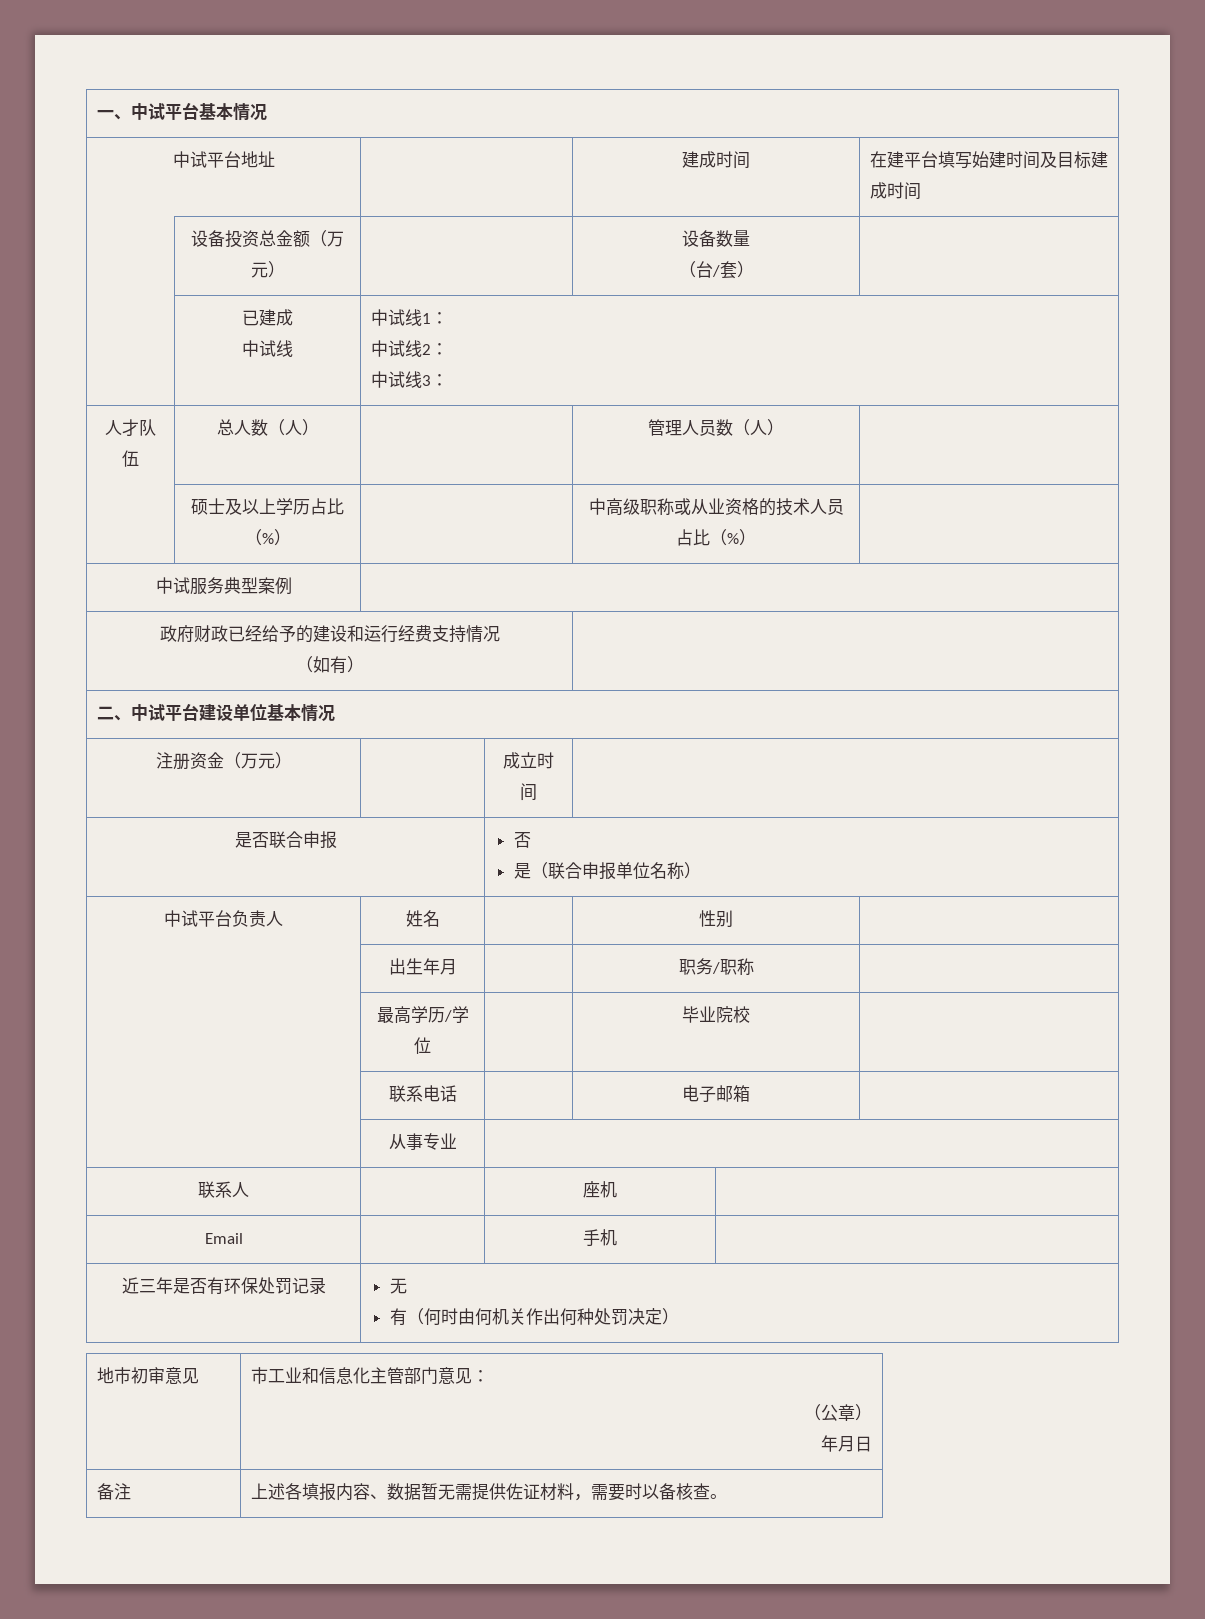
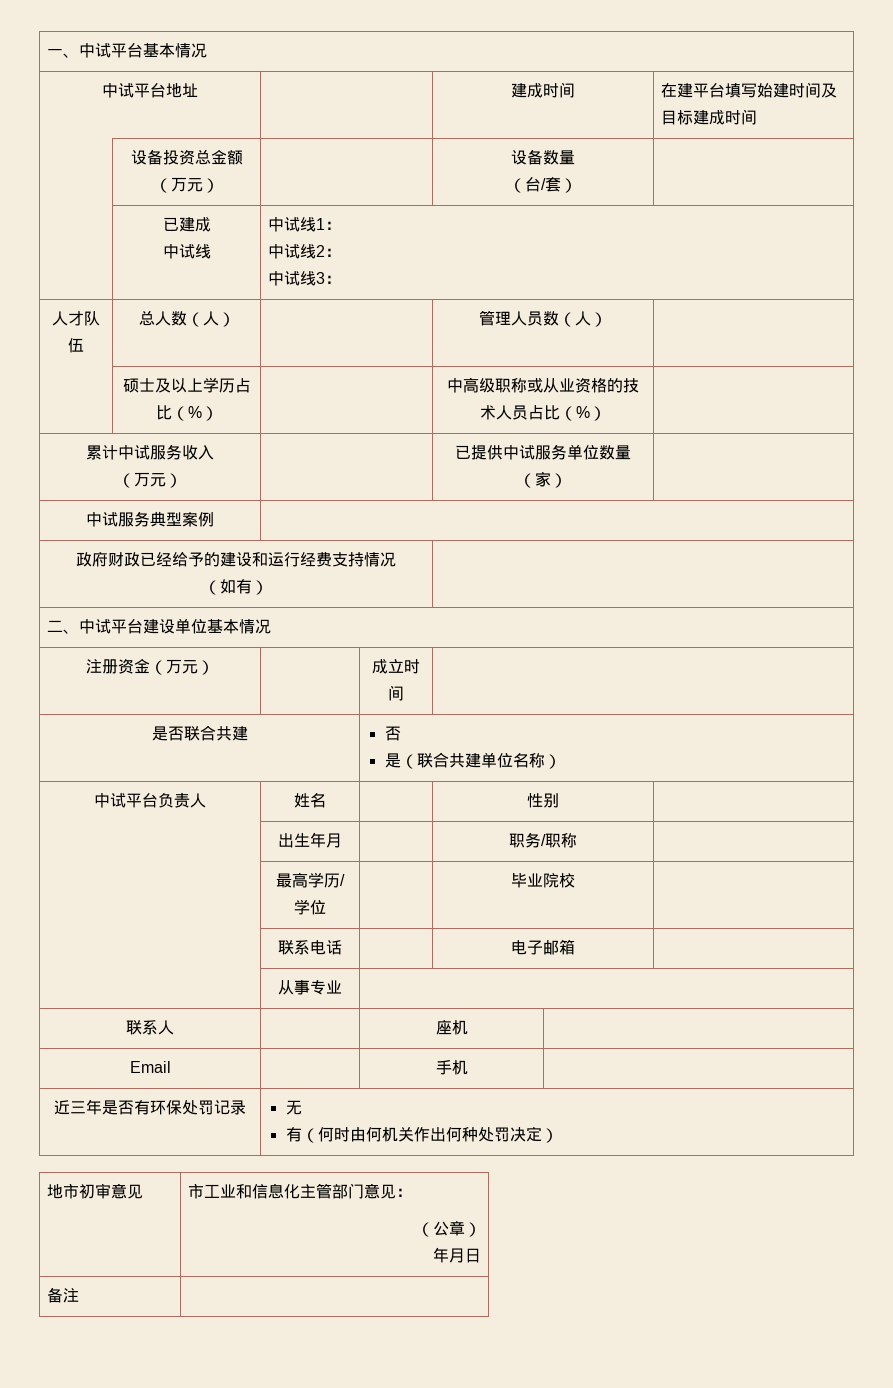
(756, 537) none -> [86,444,214,460] [118,472,182,488] [455,444,632,460] [519,471,567,488] // 累计中试服务收入 // （万元） | | 已提供中试服务单位数量（家） |
[302,831,337,849] 申报 -> [215,726,248,741] 共建
[581,862,616,880] 申报 -> [448,753,481,768] 共建
[250,1483,727,1501] 上述各填报内容、数据暂无需提供佐证材料，需要时以备核查。 -> (80, 1295) none

